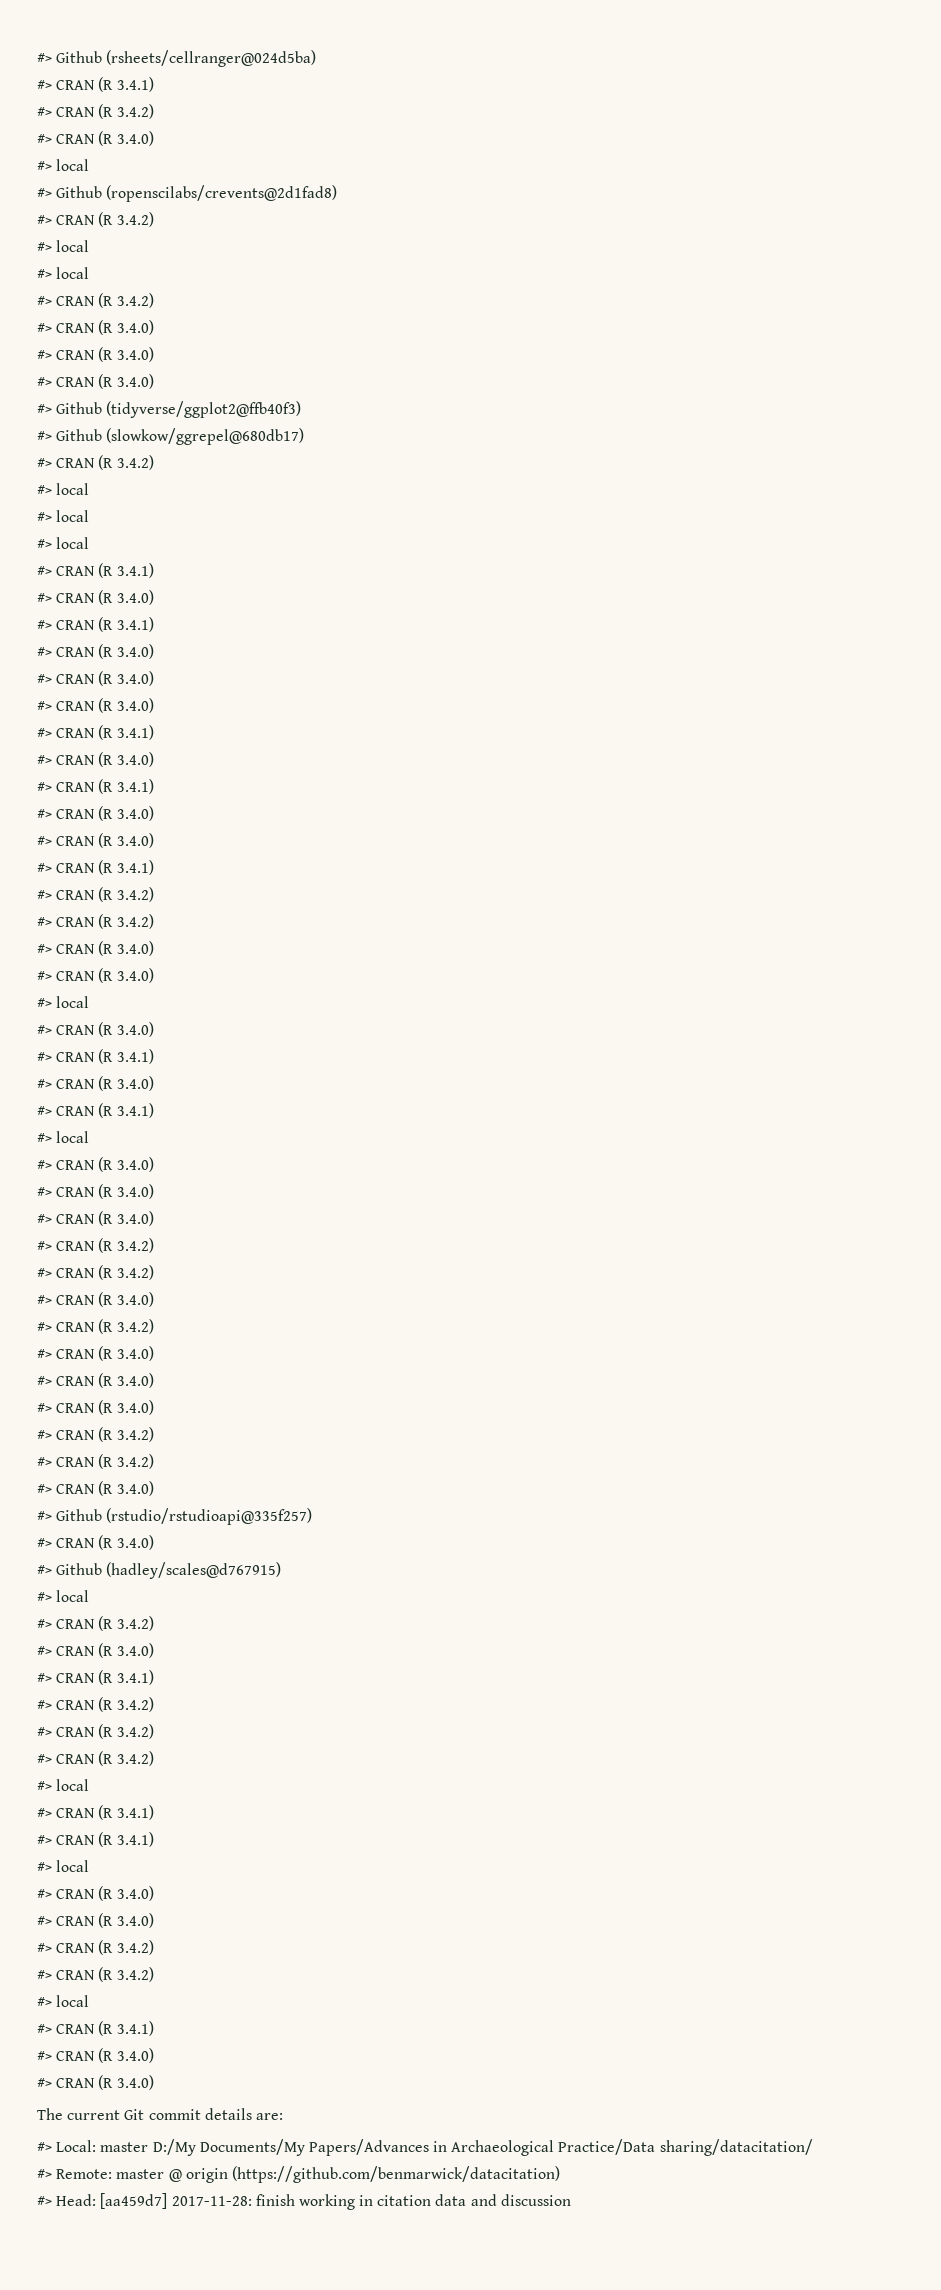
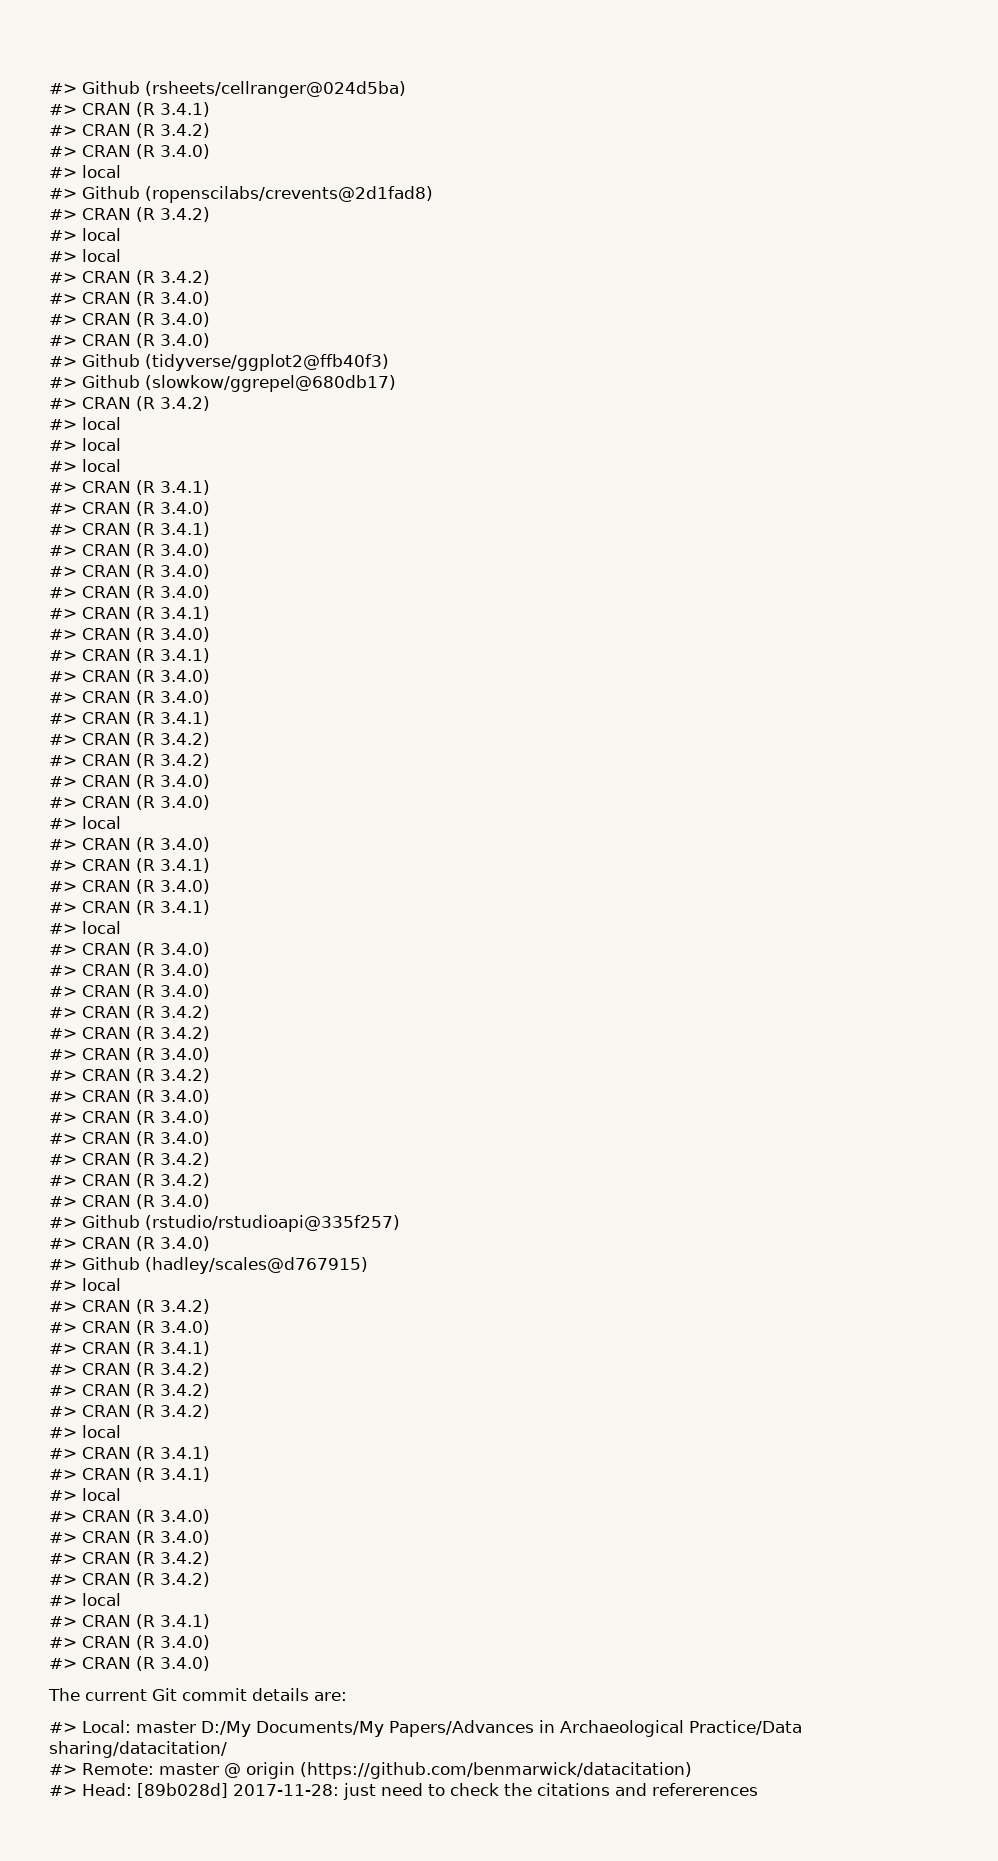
[100,2193,571,2210] [aa459d7] 2017-11-28: finish working in citation data and discussion -> [137,1783,758,1800] [89b028d] 2017-11-28: just need to check the citations and refererences

